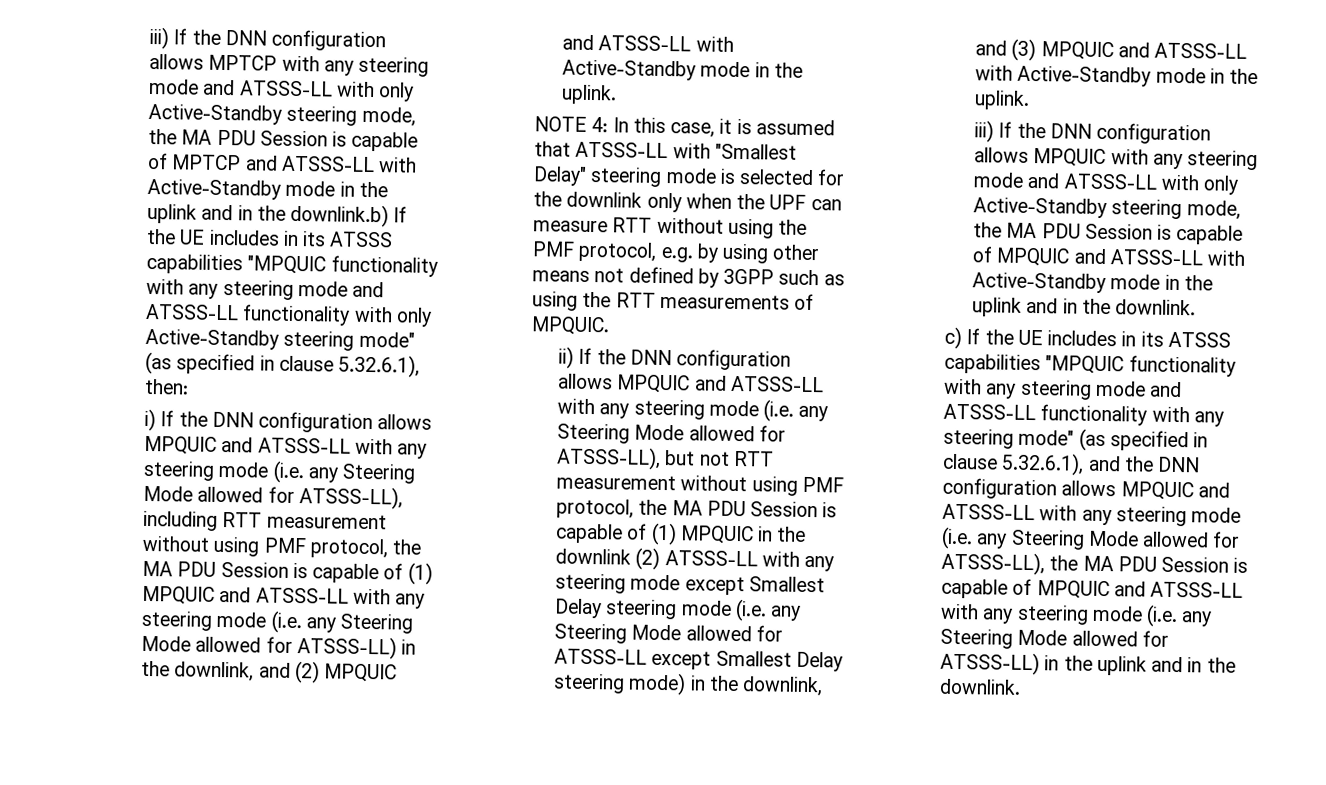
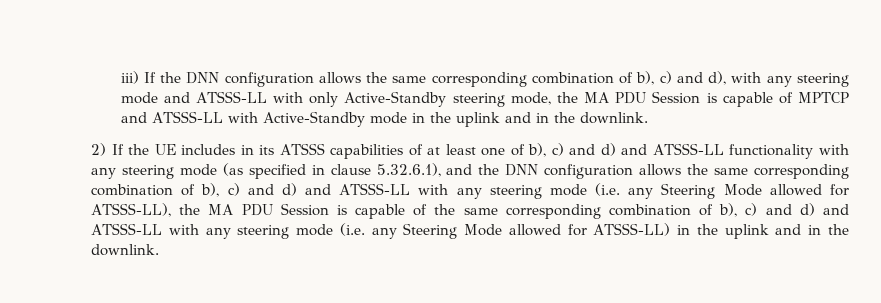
[149,26,387,52] [149,53,278,71] iii) If the DNN configuration allows MPTCP -> [120,71,727,87] iii) If the DNN configuration allows the same corresponding combination of b), c) and d),
[290,203,408,228] [146,228,394,248] [146,253,438,277] [146,278,385,300] [145,303,432,327] [145,328,415,351] [145,351,421,378] [144,378,190,395] [144,408,433,434] [144,435,428,459] [143,460,416,484] [143,485,403,510] [143,510,387,531] [142,535,422,559] [142,560,433,585] [142,585,426,609] [141,610,414,634] [141,635,417,660] [141,660,398,684] [562,34,734,52] [562,59,803,81] [561,84,618,105] [534,116,835,138] [534,141,797,160] [533,166,846,187] [533,191,842,213] [533,217,808,239] [532,241,821,264] [532,266,845,288] [532,291,815,311] [531,316,611,336] [558,346,792,371] [558,373,824,394] [557,398,829,422] [557,423,786,444] [556,446,774,470] [556,474,844,496] [556,498,838,519] [555,522,807,546] [555,547,835,572] [555,573,825,596] [554,598,802,622] [554,623,783,644] [554,648,843,672] [553,672,824,697] [975,38,1248,62] [975,65,1259,87] [974,90,1031,110] [974,120,1212,145] [974,147,1259,171] [973,172,1240,195] [973,197,1241,220] [973,222,1244,245] [972,246,1246,267] [972,272,1213,294] [972,297,1197,317] [944,326,1231,350] [944,353,1236,377] [944,378,1146,400] downlink.b) If the UE includes in its ATSSS capabilities "MPQUIC functionality with any steering mode and ATSSS-LL functionality with only Active-Standby steering mode" (as specified in clause 5.32.6.1), then: // i) If the DNN configuration allows MPQUIC and ATSSS-LL with any steering mode (i.e. any Steering Mode allowed for ATSSS-LL), including RTT measurement without using PMF protocol, the MA PDU Session is capable of (1) MPQUIC and ATSSS-LL with any steering mode (i.e. any Steering Mode allowed for ATSSS-LL) in the downlink, and (2) MPQUIC and ATSSS-LL with Active-Standby mode in the uplink. // NOTE 4: In this case, it is assumed that ATSSS-LL with "Smallest Delay" steering mode is selected for the downlink only when the UPF can measure RTT without using the PMF protocol, e.g. by using other means not defined by 3GPP such as using the RTT measurements of MPQUIC. // ii) If the DNN configuration allows MPQUIC and ATSSS-LL with any steering mode (i.e. any Steering Mode allowed for ATSSS-LL), but not RTT measurement without using PMF protocol, the MA PDU Session is capable of (1) MPQUIC in the downlink (2) ATSSS-LL with any steering mode except Smallest Delay steering mode (i.e. any Steering Mode allowed for ATSSS-LL except Smallest Delay steering mode) in the downlink, and (3) MPQUIC and ATSSS-LL with Active-Standby mode in the uplink. // iii) If the DNN configuration allows MPQUIC with any steering mode and ATSSS-LL with only Active-Standby steering mode, the MA PDU Session is capable of MPQUIC and ATSSS-LL with Active-Standby mode in the uplink and in the downlink. // c) If the UE includes in its ATSSS capabilities "MPQUIC functionality with any steering mode -> [579,112,648,124] [91,143,616,159] downlink. // 2) If the UE includes in its ATSSS capabilities of at least one of b), c) and d)
[1018,429,1075,446] mode" -> [179,164,217,176] mode
[1120,481,1194,501] MPQUIC -> [687,164,850,179] [91,183,297,197] the same corresponding combination of b), c) and d)
[1036,580,1110,600] MPQUIC -> [434,203,815,219] the same corresponding combination of b), c) and d)

